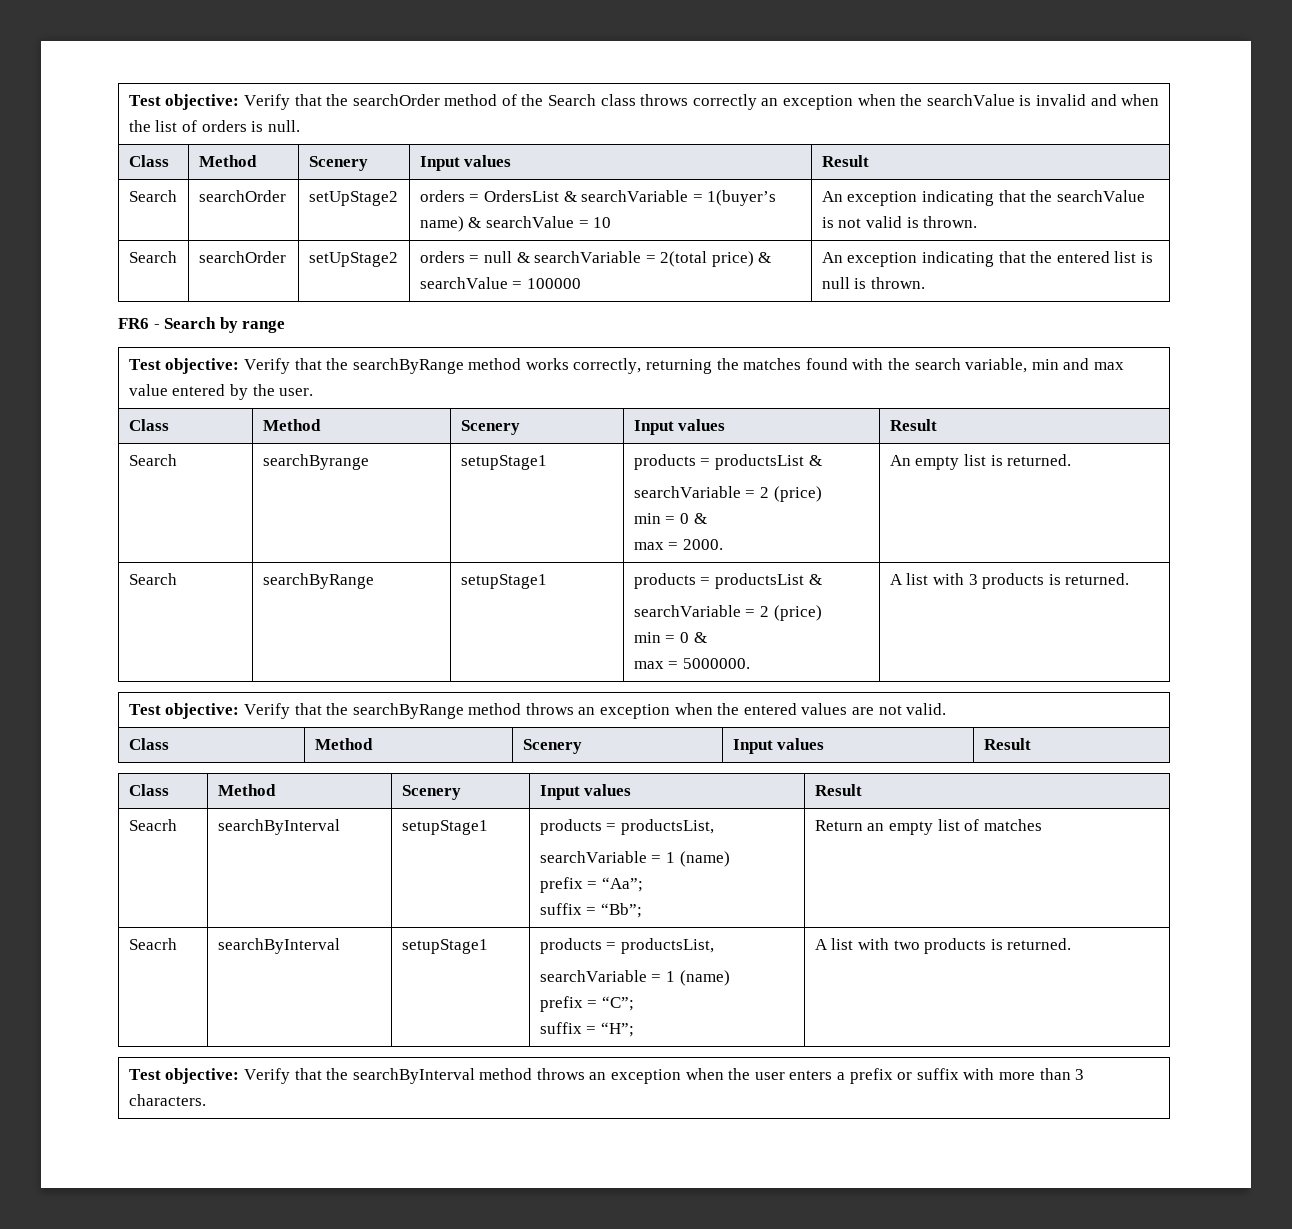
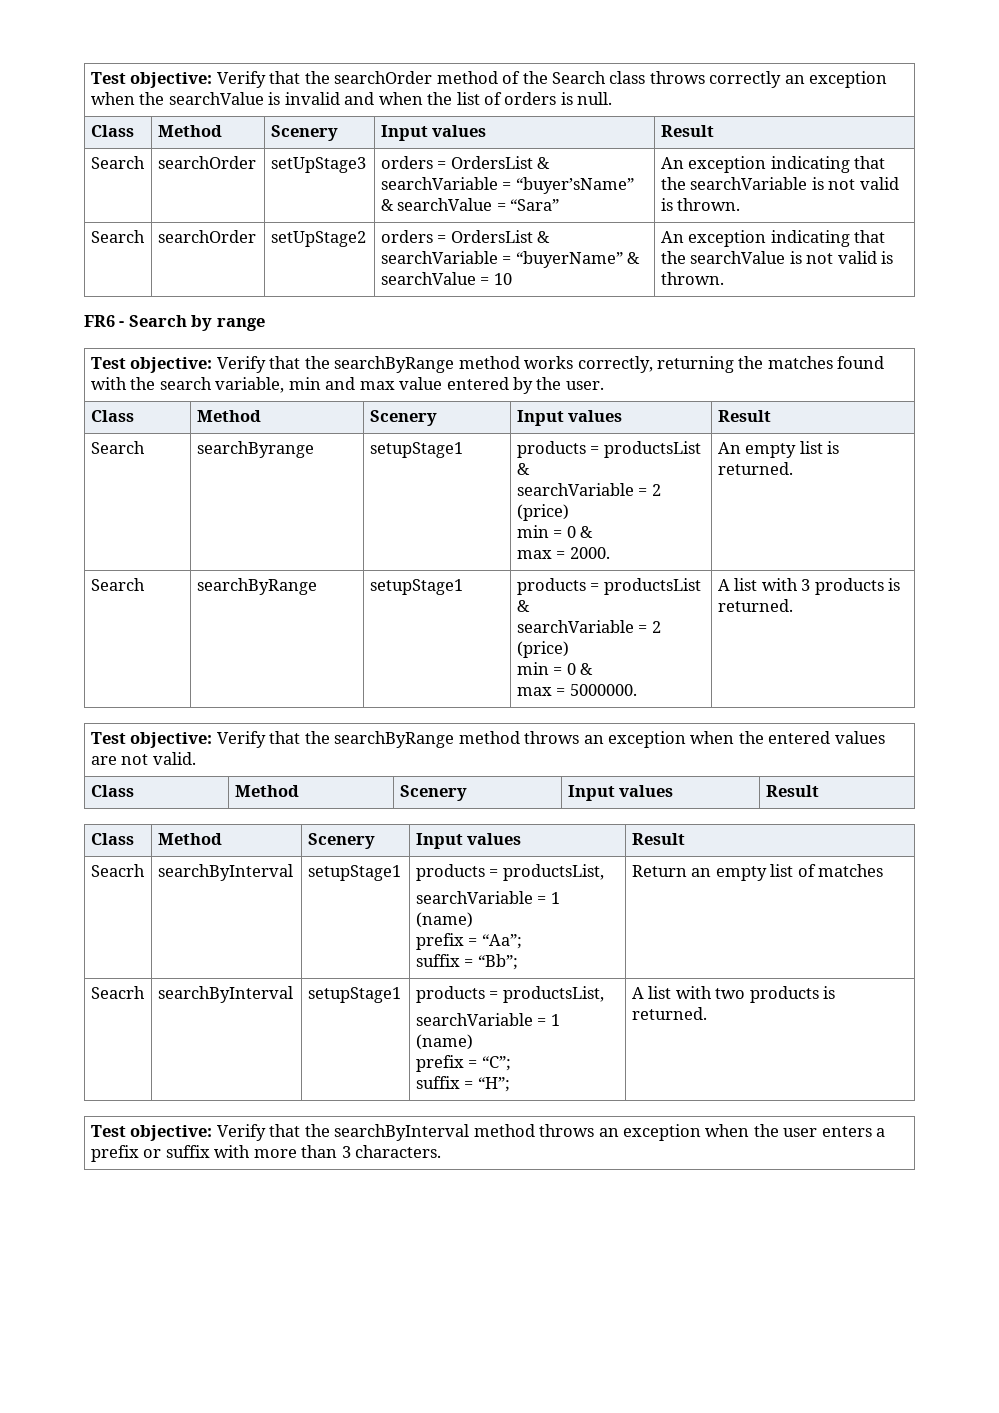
(869, 161) none -> [90,156,145,169] [157,156,256,169] [270,157,366,173] [380,156,551,169] [380,177,634,194] [380,198,560,211] [660,156,886,173] [660,177,899,190] [660,198,741,211] // Search | searchOrder | setUpStage3 | orders = OrdersList & searchVariable = “buyer’sName” & searchValue = “Sara” | An exception indicating that the searchVariable is not valid is thrown.
[707,190,777,206] [419,216,464,232] 1(buyer’s name) -> [515,251,623,268] “buyerName”
[128,251,177,263] [198,251,286,263] [308,252,398,267] [419,251,772,267] [419,277,581,289] [821,251,1153,267] [821,277,925,289] // Search | searchOrder | setUpStage2 | orders = null & searchVariable = 2(total price) & searchValue = 100000 | An exception indicating that the entered list is null is thrown. -> (724, 278) none

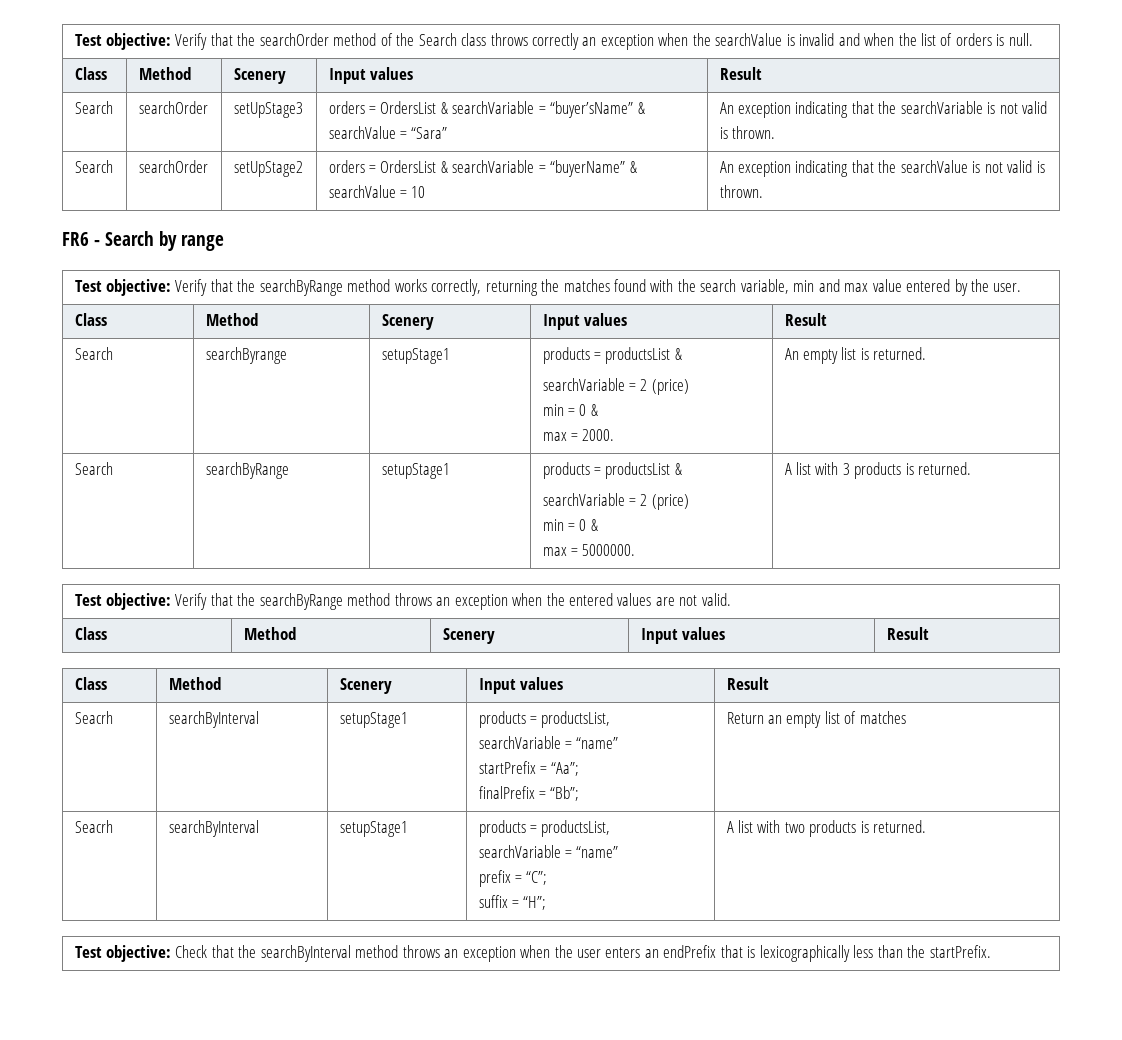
[550,892,560,904] [415,912,473,928] [415,933,464,950] 1 (name) // prefix -> [576,737,619,749] [478,761,536,774] “name” // startPrefix
[415,954,460,967] suffix -> [478,786,535,799] finalPrefix
[550,1014,560,1026] [415,1034,473,1050] 1 (name) -> [576,846,619,858] “name”
[216,1124,266,1141] Verify -> [175,945,208,958] Check
[876,1128,886,1137] [90,1145,442,1162] a prefix or suffix with more than 3 characters. -> [644,945,991,962] an endPrefix that is lexicographically less than the startPrefix.

